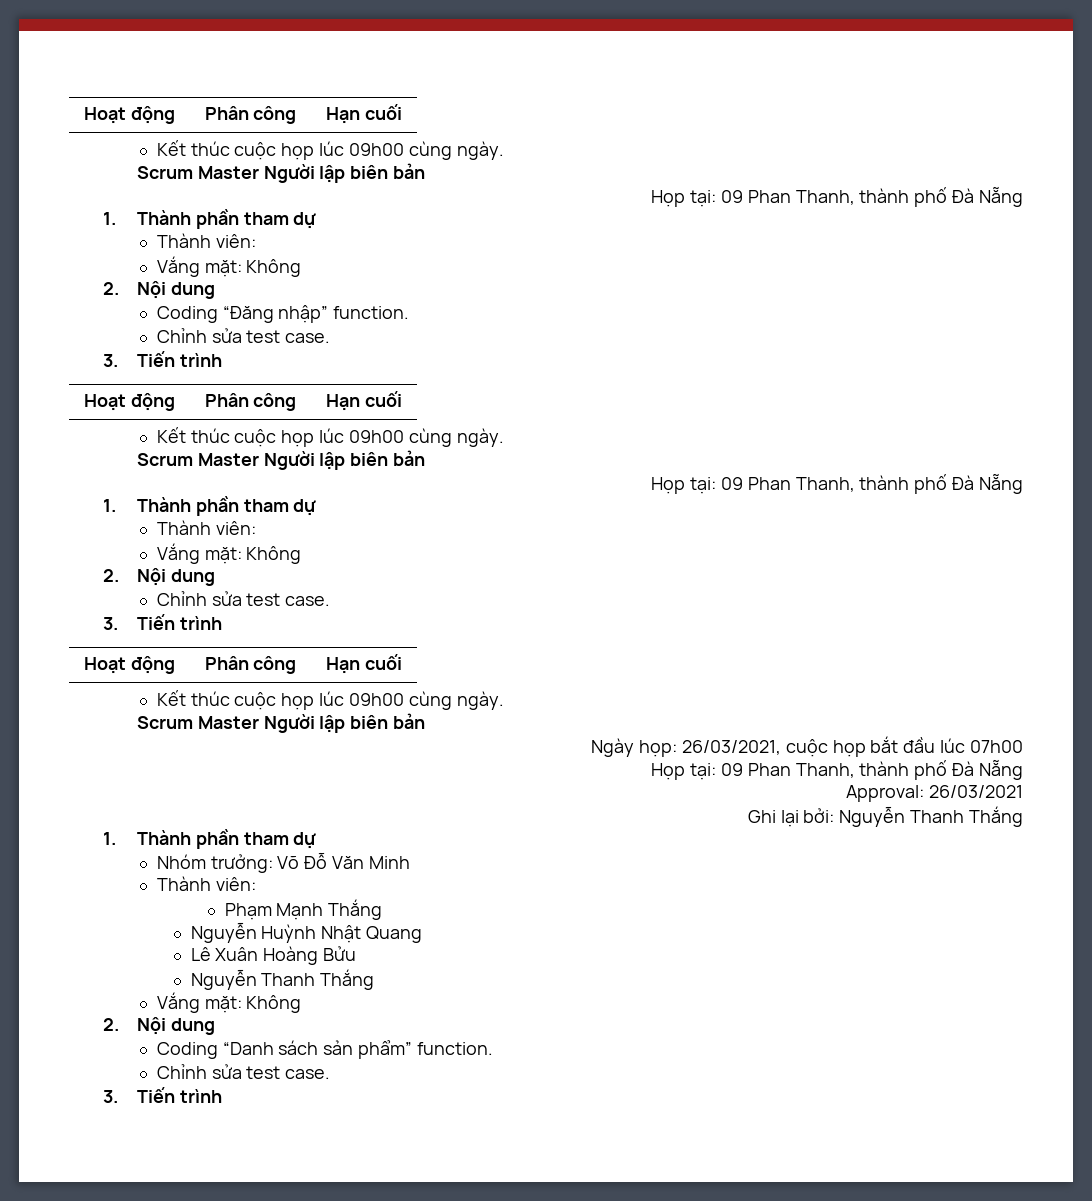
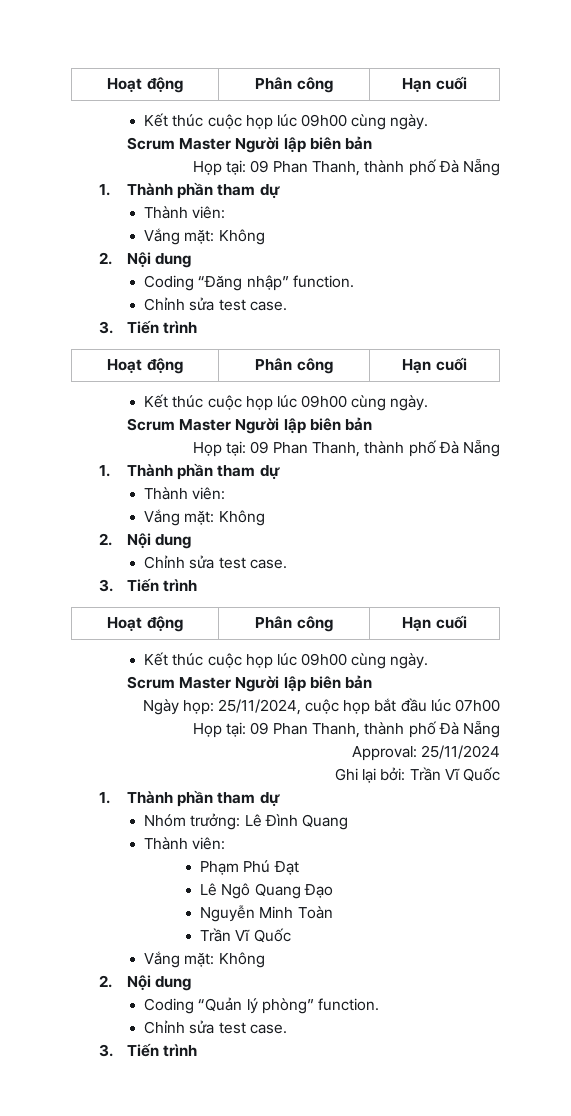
[681,740,781,755] 26/03/2021, -> [217,699,301,715] 25/11/2024,
[929,785,1023,798] 26/03/2021 -> [421,745,500,759] 25/11/2024
[839,806,1024,827] Nguyễn Thanh Thắng -> [409,767,500,782] Trần Vĩ Quốc
[277,852,410,869] Võ Đỗ Văn Minh -> [244,814,348,830] Lê Đình Quang
[276,899,383,920] [190,922,423,943] [190,946,357,965] [190,969,375,990] [156,992,302,1013] [102,1017,215,1035] [156,1040,413,1059] Mạnh Thắng // Nguyễn Huỳnh Nhật Quang // Lê Xuân Hoàng Bửu // Nguyễn Thanh Thắng // Vắng mặt: Không // 2. Nội dung // Coding “Danh sách sản phẩm” -> [243,860,299,875] [200,883,333,899] [200,905,333,922] [200,928,291,943] [144,951,265,968] [99,975,192,991] [144,997,314,1014] Phú Đạt // Lê Ngô Quang Đạo // Nguyễn Minh Toàn // Trần Vĩ Quốc // Vắng mặt: Không // 2. Nội dung // Coding “Quản lý phòng”

